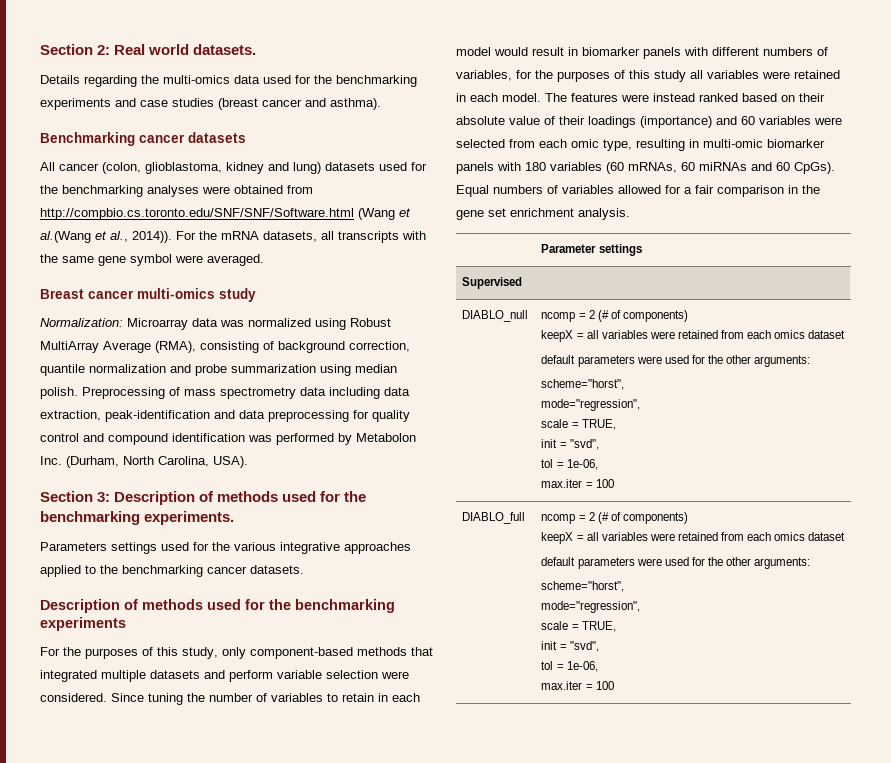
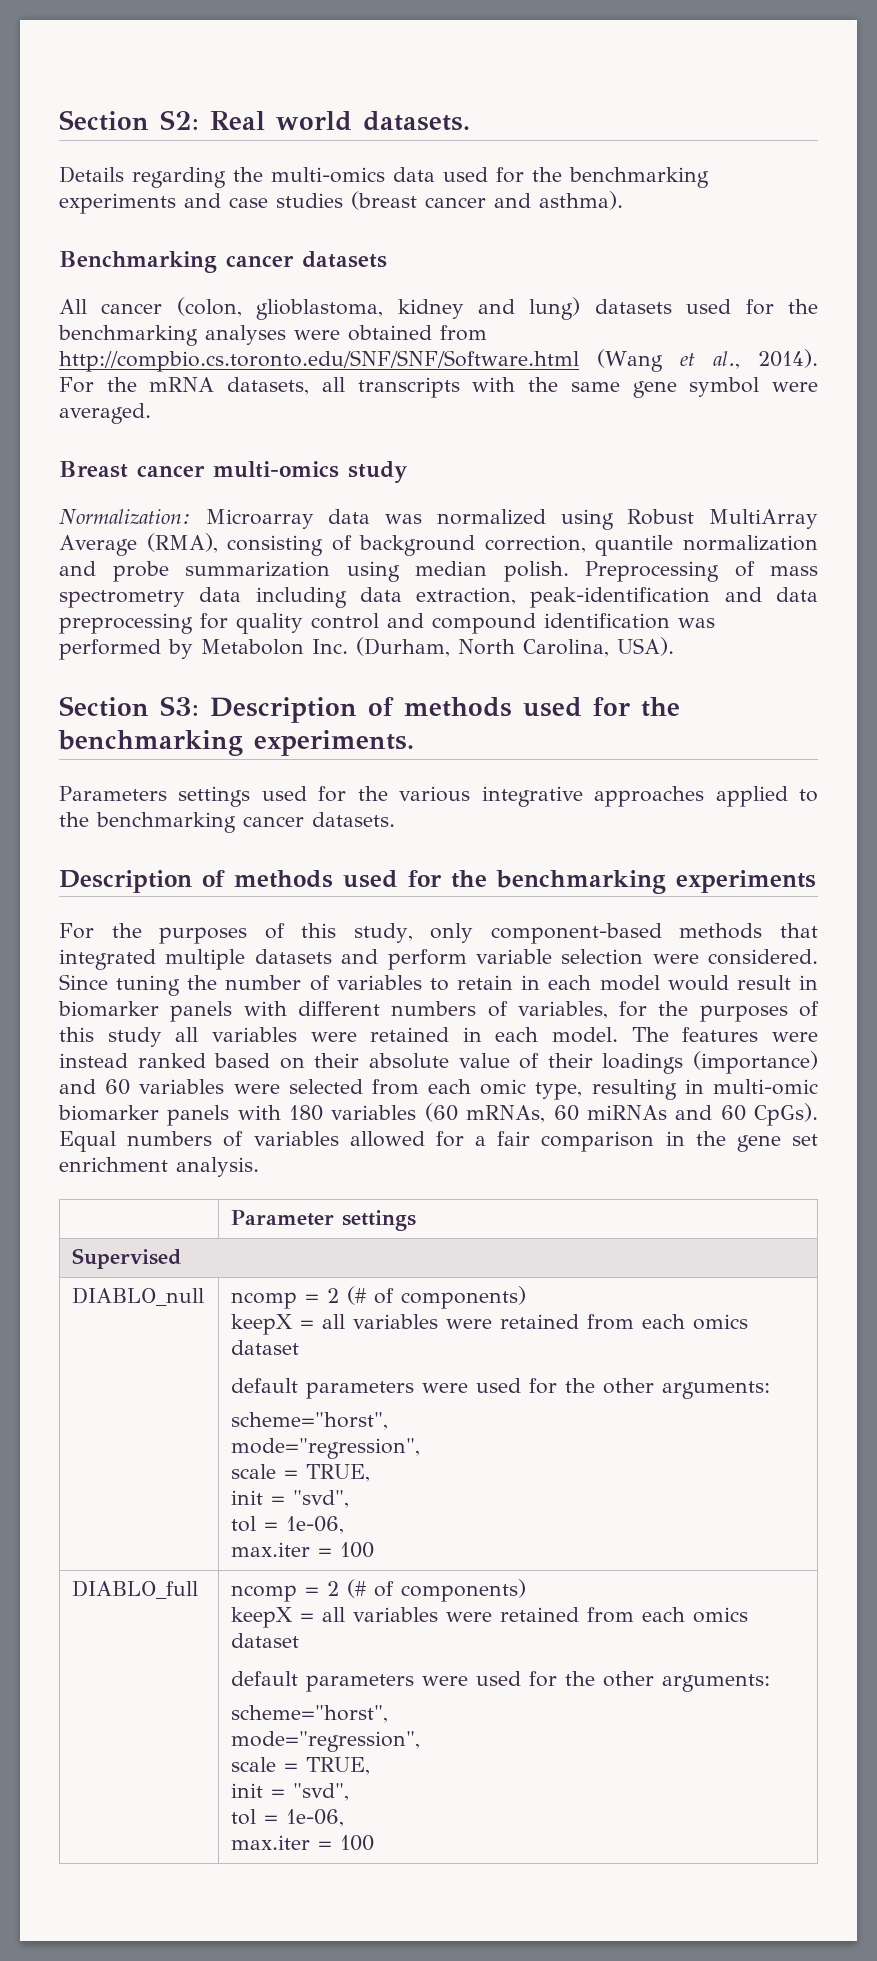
[40,44,111,55] Section 2: -> [59,110,199,131] Section S2:
[40,231,172,243] al.(Wang et al., 2014)). -> [712,349,818,369] al., 2014).
[97,492,111,502] 3: -> [160,696,199,716] S3:

